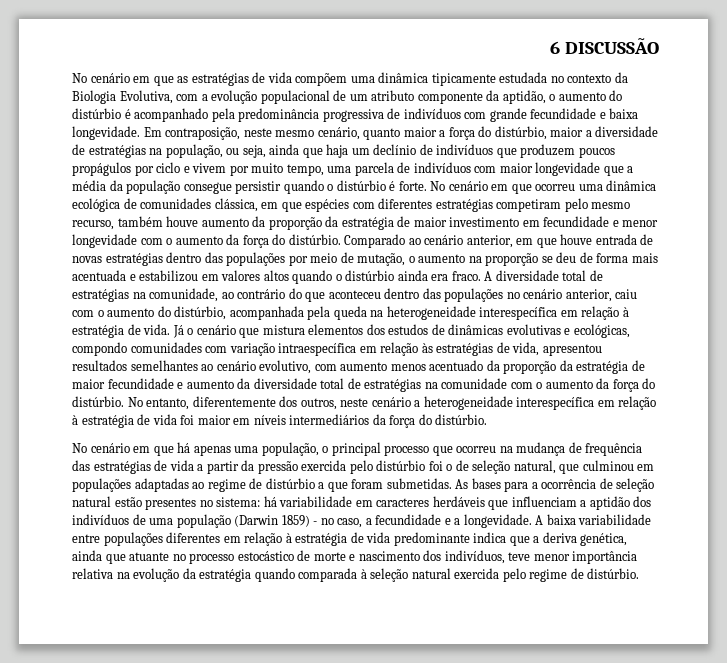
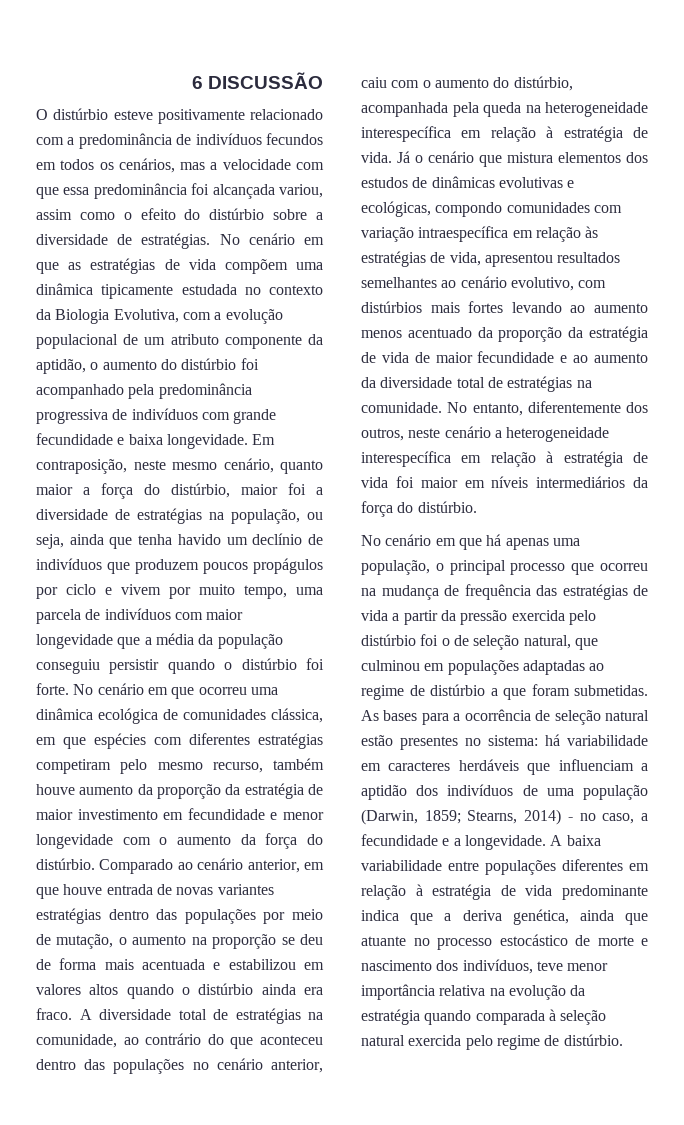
(659, 46) none -> [36,108,323,124] [36,133,323,149] [36,158,324,173] [36,183,323,199] [36,208,323,220] [36,233,211,249] O distúrbio esteve positivamente relacionado com a predominância de indivíduos fecundos em todos os cenários, mas a velocidade com que essa predominância foi alcançada variou, assim como o efeito do distúrbio sobre a diversidade de estratégias.
[124,109,131,119] é -> [240,358,259,370] foi
(584, 132) none -> [288,483,306,495] foi
[326,144,349,158] haja -> [138,534,221,545] tenha havido
[183,182,232,194] consegue -> [36,659,100,674] conseguiu
[389,181,396,191] é -> [306,658,324,670] foi
(102, 259) none -> [217,884,274,895] variantes
(337, 367) none -> [361,301,586,313] distúrbios mais fortes levando ao
(645, 365) none -> [381,352,430,363] vida de
(184, 385) none -> [573,355,589,363] ao
[441,378,656,392] [72,396,124,407] comunidade com o aumento da força do distúrbio. -> [361,402,442,413] comunidade.
[234,515,310,527] (Darwin 1859) -> [361,809,562,825] (Darwin, 1859; Stearns, 2014)

